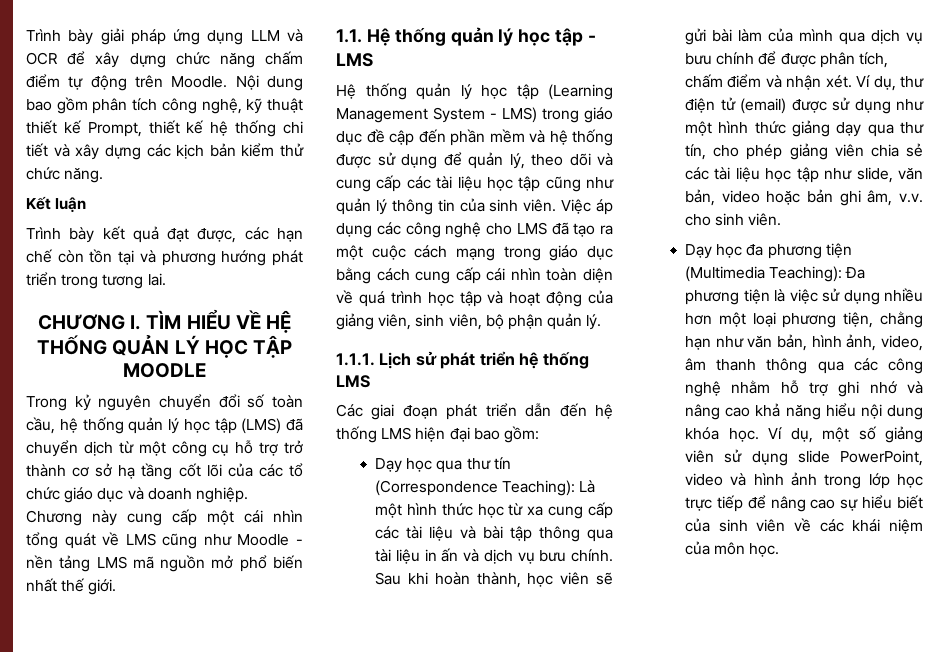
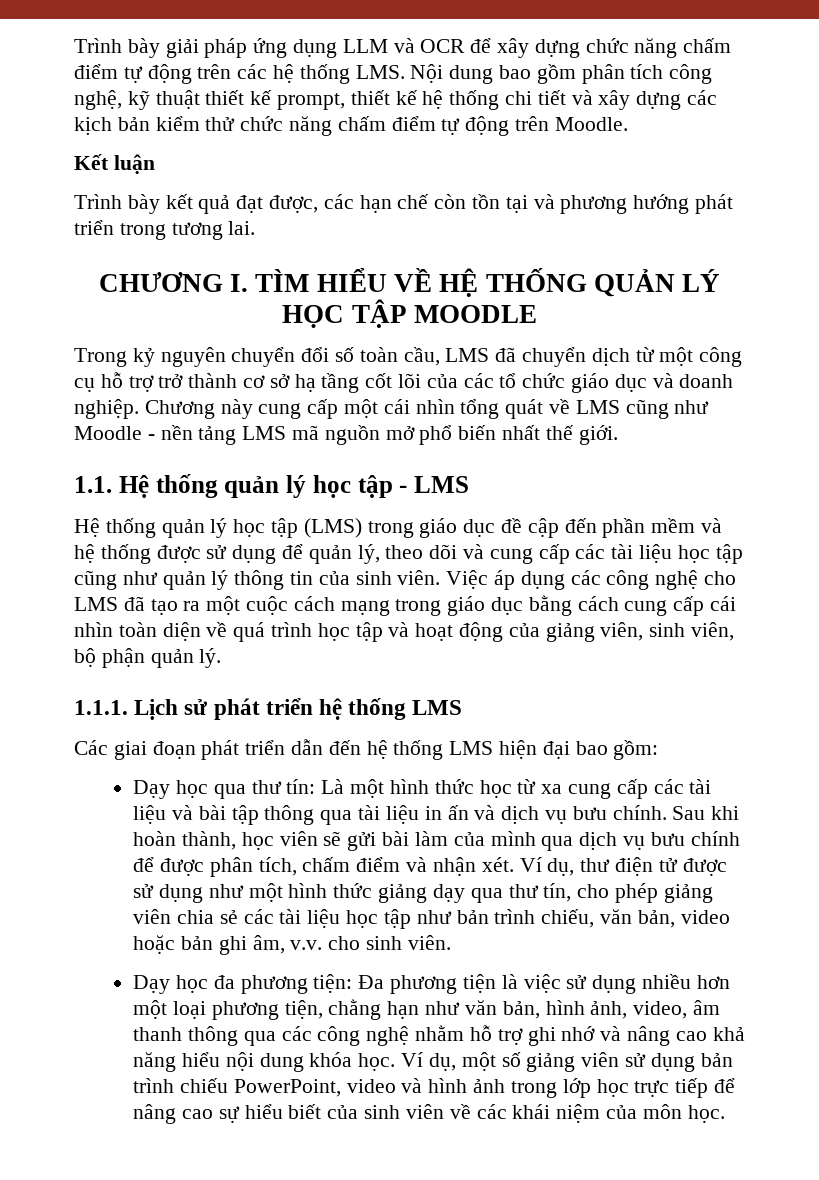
[171,76,228,88] Moodle. -> [237,64,405,84] các hệ thống LMS.
[87,122,142,137] Prompt, -> [277,93,346,110] prompt,
[64,168,104,183] năng. -> [289,116,628,136] năng chấm điểm tự động trên Moodle.
[59,417,282,434] hệ thống quản lý học tập (LMS) -> [445,348,490,362] LMS
[548,84,613,100] [336,107,537,123] (Learning Management System - LMS) -> [303,518,362,538] (LMS)
[493,457,511,470] [375,480,576,496] tín (Correspondence Teaching): -> [286,779,316,794] tín:
[740,98,787,114] (email) -> (678, 865) none
[856,167,893,183] slide, -> [456,909,595,928] bản trình chiếu,
[825,243,852,258] [685,266,843,282] tiện (Multimedia Teaching): -> [313,974,353,993] tiện:
[797,450,830,463] slide -> [700,1053,733,1067] [133,1078,229,1093] bản trình chiếu

